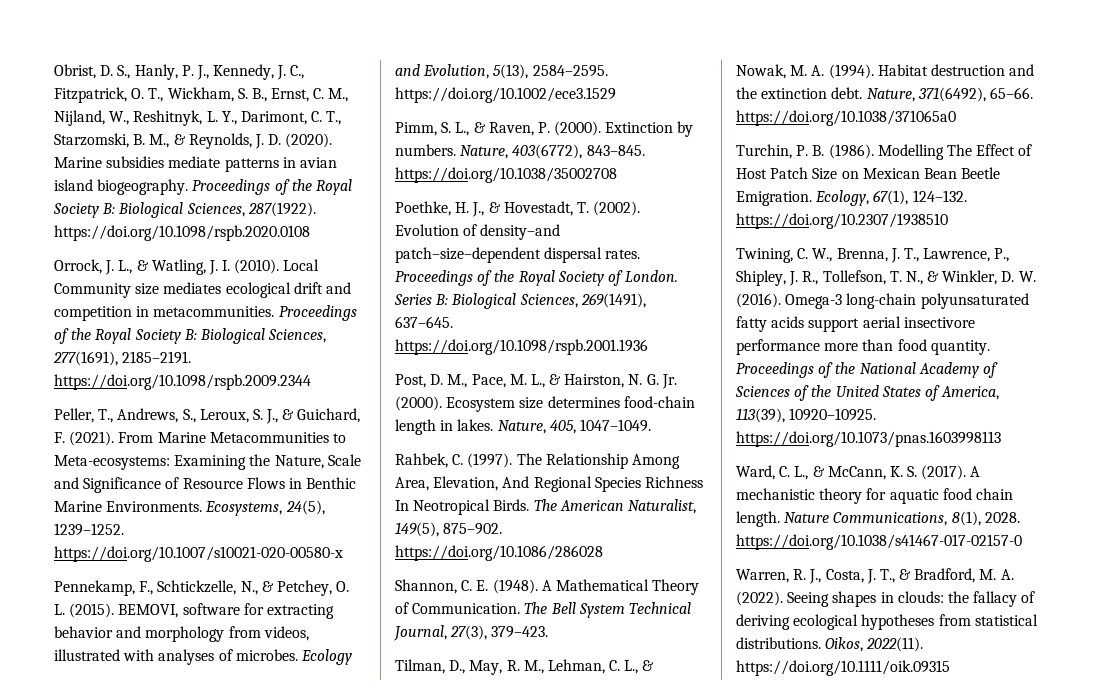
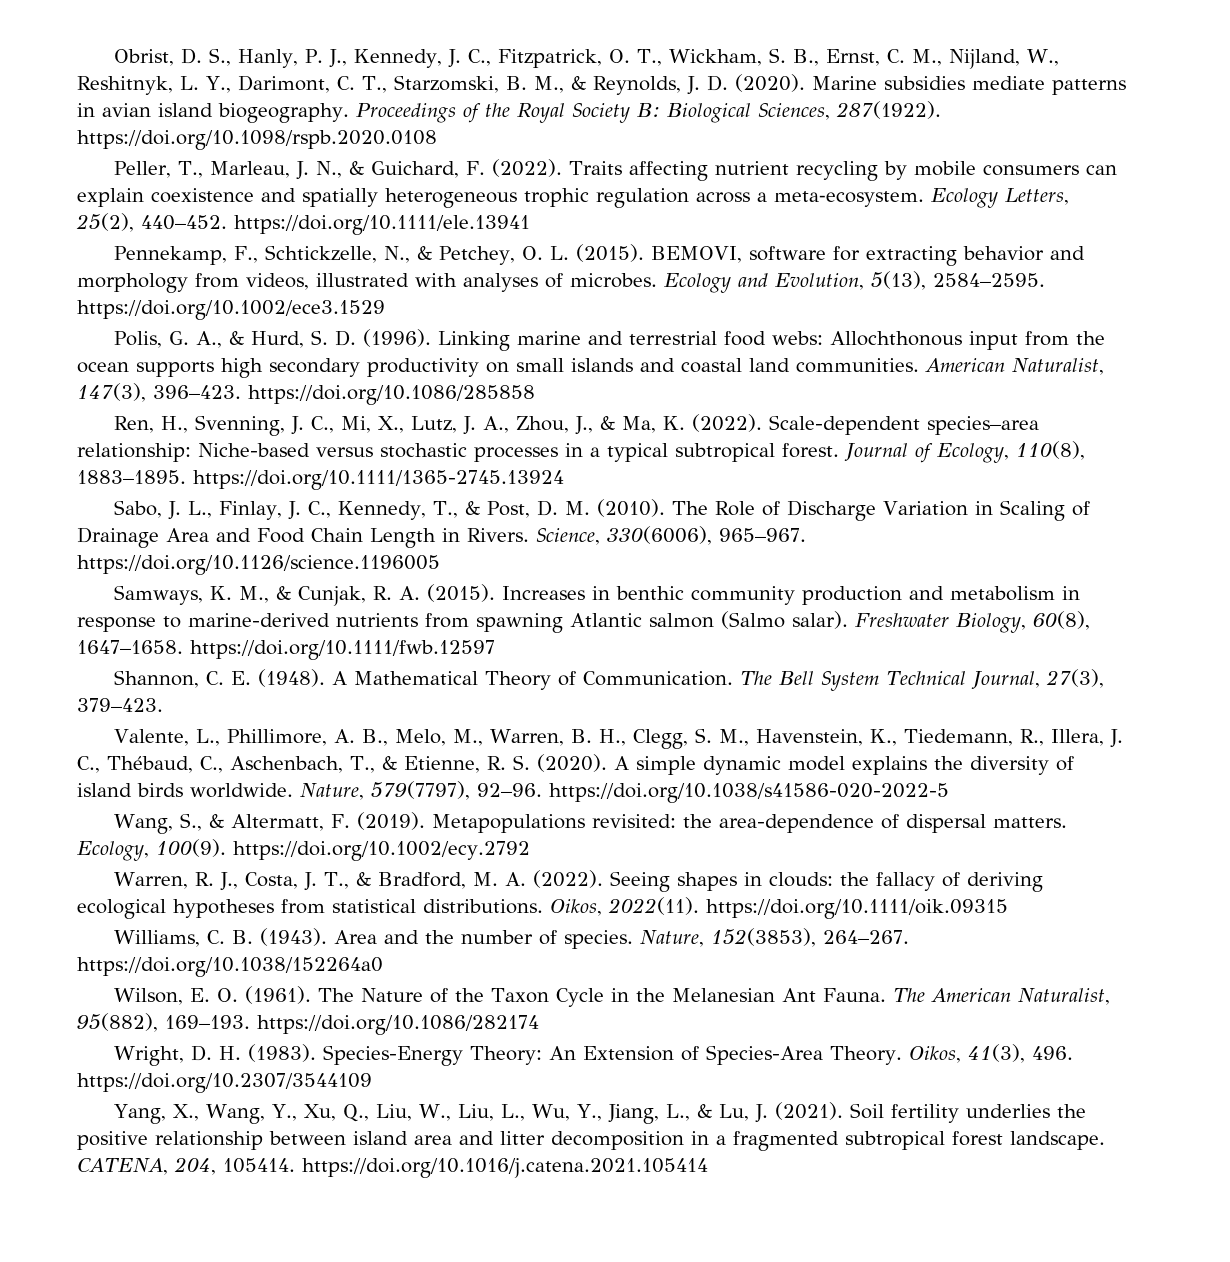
[54,259,320,275] [54,282,351,298] [54,305,357,321] [54,328,327,344] [53,351,192,366] [54,374,311,390] [54,408,361,424] [54,431,346,446] [54,454,361,470] [54,477,357,493] [54,500,325,516] [54,523,124,536] [54,546,343,562] Orrock, J. L., & Watling, J. I. (2010). Local Community size mediates ecological drift and competition in metacommunities. Proceedings of the Royal Society B: Biological Sciences, 277(1691), 2185–2191. https://doi.org/10.1098/rspb.2009.2344 // Peller, T., Andrews, S., Leroux, S. J., & Guichard, F. (2021). From Marine Metacommunities to Meta-ecosystems: Examining the Nature, Scale and Significance of Resource Flows in Benthic Marine Environments. Ecosystems, 24(5), 1239–1252. https://doi.org/10.1007/s10021-020-00580-x -> [113,159,1117,181] [77,188,1069,208] [76,213,530,235] Peller, T., Marleau, J. N., & Guichard, F. (2022). Traits affecting nutrient recycling by mobile consumers can explain coexistence and spatially heterogeneous trophic regulation across a meta‐ecosystem. Ecology Letters, 25(2), 440–452. https://doi.org/10.1111/ele.13941
[395,121,694,137] [395,144,645,159] [395,167,617,183] [395,201,641,217] [395,224,561,240] [395,247,641,263] [395,270,679,286] [394,293,646,309] [395,316,453,328] [395,339,648,355] [395,374,677,389] [395,396,695,412] [395,419,651,435] [395,453,680,469] [395,476,703,492] [395,499,696,515] [395,522,503,537] [395,545,603,561] Pimm, S. L., & Raven, P. (2000). Extinction by numbers. Nature, 403(6772), 843–845. https://doi.org/10.1038/35002708 // Poethke, H. J., & Hovestadt, T. (2002). Evolution of density–and patch–size–dependent dispersal rates. Proceedings of the Royal Society of London. Series B: Biological Sciences, 269(1491), 637–645. https://doi.org/10.1098/rspb.2001.1936 // Post, D. M., Pace, M. L., & Hairston, N. G. Jr. (2000). Ecosystem size determines food-chain length in lakes. Nature, 405, 1047–1049. // Rahbek, C. (1997). The Relationship Among Area, Elevation, And Regional Species Richness In Neotropical Birds. The American Naturalist, 149(5), 875–902. https://doi.org/10.1086/286028 -> [113,329,1105,351] [77,358,1104,378] [77,383,535,405] [113,414,1039,436] [77,441,1085,463] [77,470,564,490] [113,499,1090,521] [77,526,806,548] [77,555,440,575] [113,584,1080,606] [77,611,1090,633] [77,640,495,660] Polis, G. A., & Hurd, S. D. (1996). Linking marine and terrestrial food webs: Allochthonous input from the ocean supports high secondary productivity on small islands and coastal land communities. American Naturalist, 147(3), 396–423. https://doi.org/10.1086/285858 // Ren, H., Svenning, J. C., Mi, X., Lutz, J. A., Zhou, J., & Ma, K. (2022). Scale-dependent species–area relationship: Niche-based versus stochastic processes in a typical subtropical forest. Journal of Ecology, 110(8), 1883–1895. https://doi.org/10.1111/1365-2745.13924 // Sabo, J. L., Finlay, J. C., Kennedy, T., & Post, D. M. (2010). The Role of Discharge Variation in Scaling of Drainage Area and Food Chain Length in Rivers. Science, 330(6006), 965–967. https://doi.org/10.1126/science.1196005 // Samways, K. M., & Cunjak, R. A. (2015). Increases in benthic community production and metabolism in response to marine-derived nutrients from spawning Atlantic salmon (Salmo salar). Freshwater Biology, 60(8), 1647–1658. https://doi.org/10.1111/fwb.12597
[395,659,655,675] [736,64,1035,79] [736,87,1033,102] [736,110,956,126] [736,144,1033,160] [736,167,1001,180] [736,190,967,206] [736,213,948,229] [736,248,1010,263] [736,270,1036,286] [736,293,1029,309] [736,316,975,332] [736,339,990,355] [736,362,998,378] [735,385,1000,401] [736,408,877,423] [736,431,1001,447] [736,465,981,480] [736,488,1013,504] [736,511,1020,527] [736,534,1022,550] Tilman, D., May, R. M., Lehman, C. L., & Nowak, M. A. (1994). Habitat destruction and the extinction debt. Nature, 371(6492), 65–66. https://doi.org/10.1038/371065a0 // Turchin, P. B. (1986). Modelling The Effect of Host Patch Size on Mexican Bean Beetle Emigration. Ecology, 67(1), 124–132. https://doi.org/10.2307/1938510 // Twining, C. W., Brenna, J. T., Lawrence, P., Shipley, J. R., Tollefson, T. N., & Winkler, D. W. (2016). Omega-3 long-chain polyunsaturated fatty acids support aerial insectivore performance more than food quantity. Proceedings of the National Academy of Sciences of the United States of America, 113(39), 10920–10925. https://doi.org/10.1073/pnas.1603998113 // Ward, C. L., & McCann, K. S. (2017). A mechanistic theory for aquatic food chain length. Nature Communications, 8(1), 2028. https://doi.org/10.1038/s41467-017-02157-0 -> [113,728,1123,749] [77,754,1074,775] [77,781,949,803] [113,812,1067,834] [77,839,530,861] Valente, L., Phillimore, A. B., Melo, M., Warren, B. H., Clegg, S. M., Havenstein, K., Tiedemann, R., Illera, J. C., Thébaud, C., Aschenbach, T., & Etienne, R. S. (2020). A simple dynamic model explains the diversity of island birds worldwide. Nature, 579(7797), 92–96. https://doi.org/10.1038/s41586-020-2022-5 // Wang, S., & Altermatt, F. (2019). Metapopulations revisited: the area-dependence of dispersal matters. Ecology, 100(9). https://doi.org/10.1002/ecy.2792
(950, 668) none -> [113,928,909,949] [77,957,383,977] [113,986,1110,1007] [77,1013,539,1035] [113,1044,1073,1066] [77,1073,372,1093] [113,1102,1086,1124] [77,1131,1105,1151] [77,1157,708,1178] // Williams, C. B. (1943). Area and the number of species. Nature, 152(3853), 264–267. https://doi.org/10.1038/152264a0 // Wilson, E. O. (1961). The Nature of the Taxon Cycle in the Melanesian Ant Fauna. The American Naturalist, 95(882), 169–193. https://doi.org/10.1086/282174 // Wright, D. H. (1983). Species-Energy Theory: An Extension of Species-Area Theory. Oikos, 41(3), 496. https://doi.org/10.2307/3544109 // Yang, X., Wang, Y., Xu, Q., Liu, W., Liu, L., Wu, Y., Jiang, L., & Lu, J. (2021). Soil fertility underlies the positive relationship between island area and litter decomposition in a fragmented subtropical forest landscape. CATENA, 204, 105414. https://doi.org/10.1016/j.catena.2021.105414

